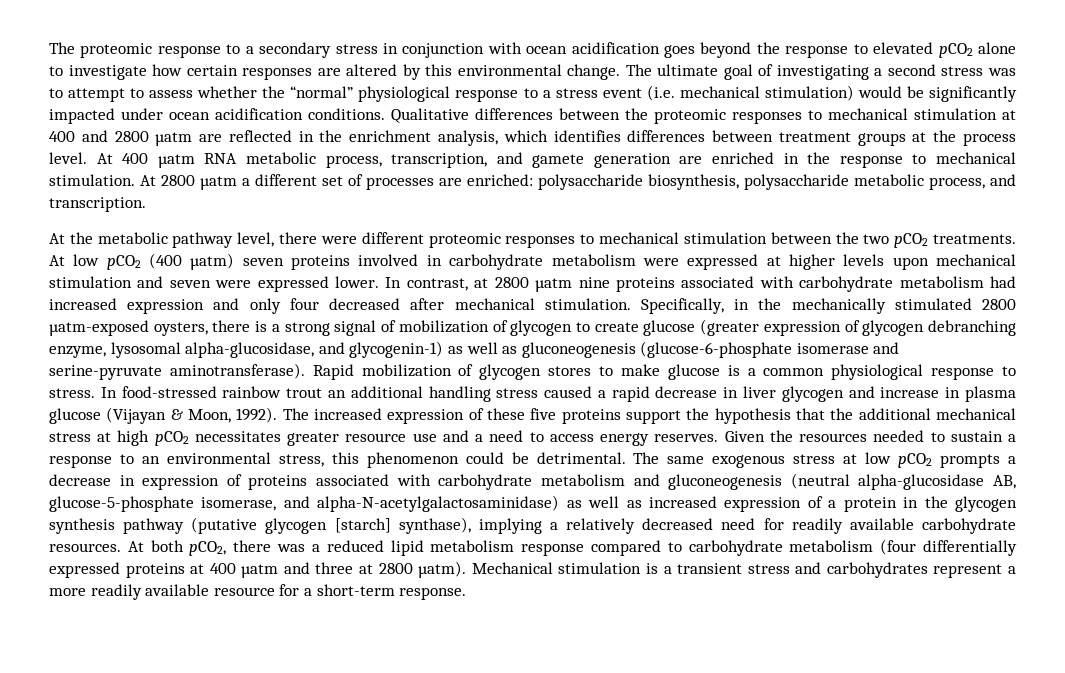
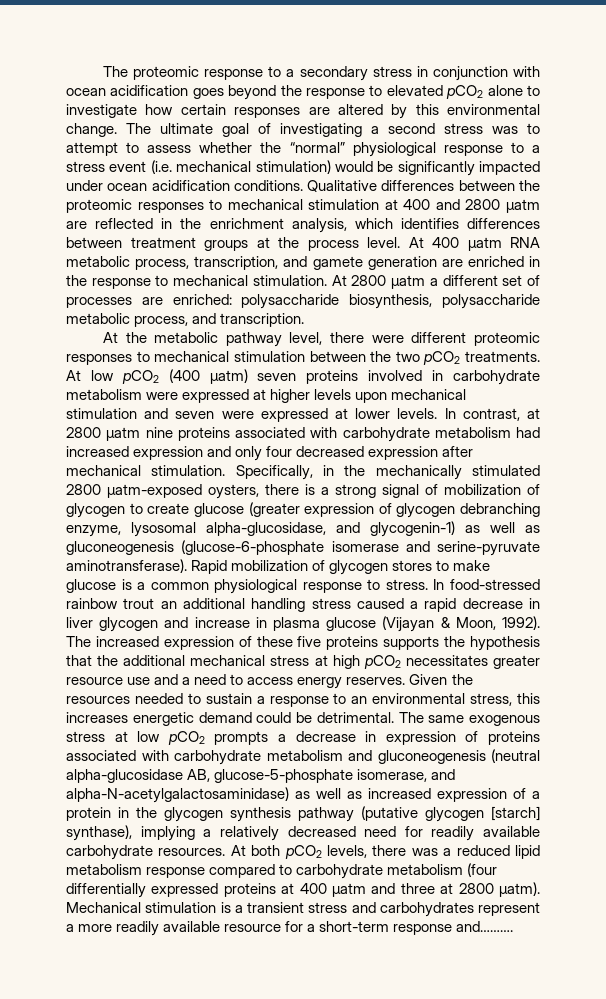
[335,276,380,288] lower. -> [334,408,438,419] at lower levels.
(401, 304) none -> [368,446,439,460] expression
[626,410,681,424] support -> [383,636,440,650] supports
[366,452,459,468] phenomenon -> [66,712,252,726] increases energetic demand
[189,541,227,556] pCO2, -> [284,845,367,859] pCO2 levels,
[399,587,467,600] response. -> [393,921,514,935] response and……….

